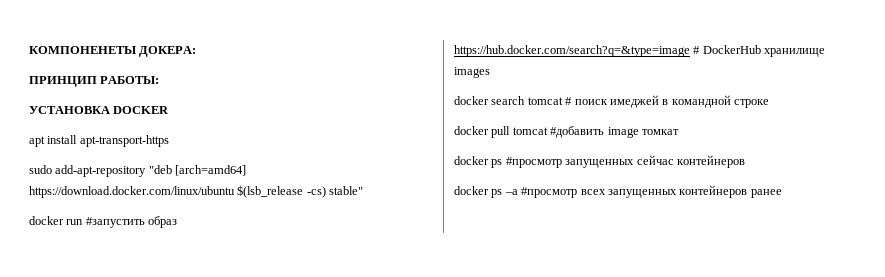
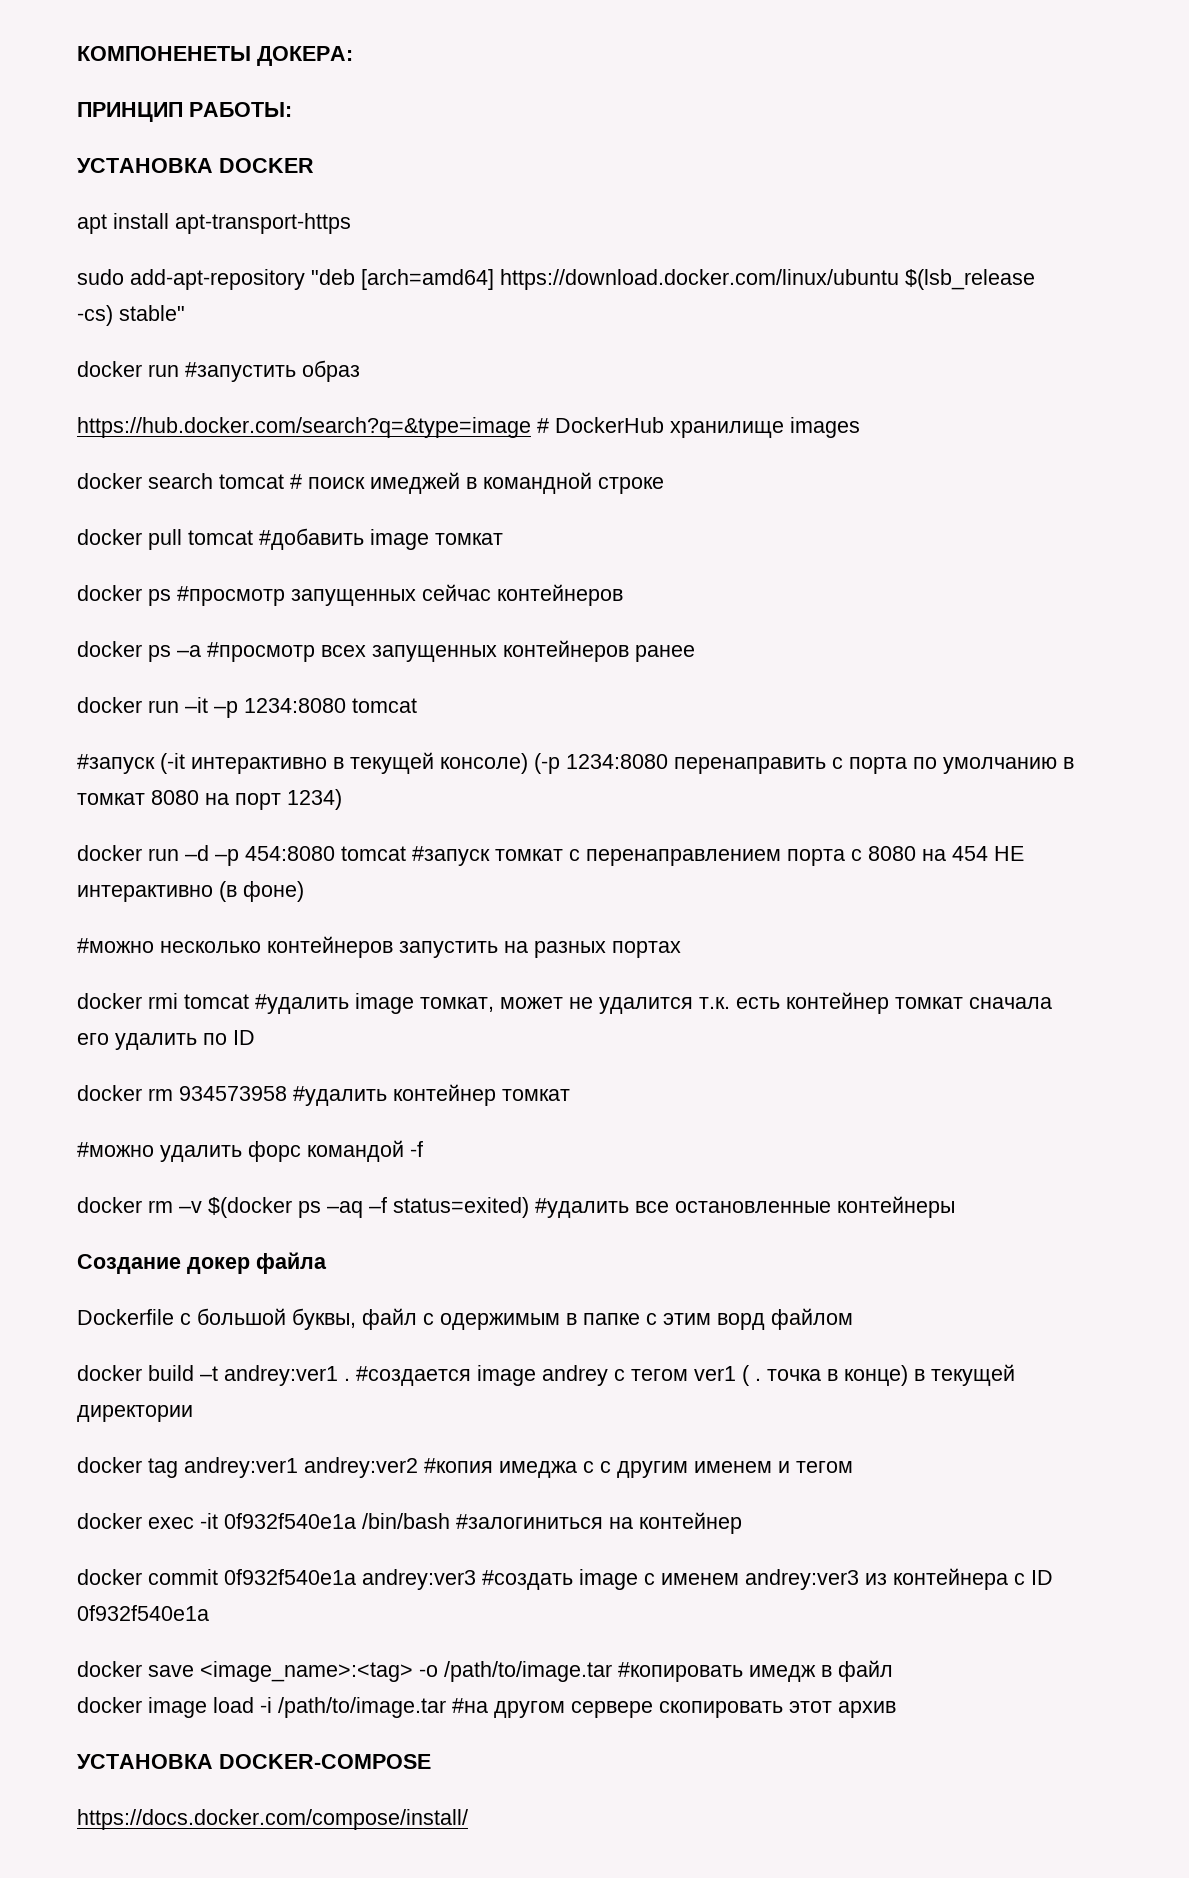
(782, 193) none -> [77,697,417,718] [77,752,1074,774] [77,789,342,810] [77,845,1024,866] [77,881,304,902] [77,936,681,958] [77,992,1052,1014] [77,1030,255,1050] [77,1084,570,1106] [77,1140,423,1162] [77,1196,955,1218] [77,1252,327,1274] [77,1308,853,1330] [77,1364,1015,1386] [77,1405,193,1422] [77,1457,853,1478] [77,1512,742,1534] [77,1568,1053,1590] [77,1605,209,1621] [77,1660,893,1682] [77,1697,896,1718] [77,1754,431,1769] [77,1809,468,1830] // docker run –it –p 1234:8080 tomcat // #запуск (-it интерактивно в текущей консоле) (-p 1234:8080 перенаправить с порта по умолчанию в томкат 8080 на порт 1234) // docker run –d –p 454:8080 tomcat #запуск томкат с перенаправлением порта с 8080 на 454 НЕ интерактивно (в фоне) // #можно несколько контейнеров запустить на разных портах // docker rmi tomcat #удалить image томкат, может не удалится т.к. есть контейнер томкат сначала его удалить по ID // docker rm 934573958 #удалить контейнер томкат // #можно удалить форс командой -f // docker rm –v $(docker ps –aq –f status=exited) #удалить все остановленные контейнеры // Создание докер файла // Dockerfile с большой буквы, файл с одержимым в папке с этим ворд файлом // docker build –t andrey:ver1 . #создается image andrey c тегом ver1 ( . точка в конце) в текущей директории // docker tag andrey:ver1 andrey:ver2 #копия имеджа с с другим именем и тегом // docker exec -it 0f932f540e1a /bin/bash #залогиниться на контейнер // docker commit 0f932f540e1a andrey:ver3 #создать image с именем andrey:ver3 из контейнера с ID 0f932f540e1a // docker save <image_name>:<tag> -o /path/to/image.tar #копировать имедж в файл // docker image load -i /path/to/image.tar #на другом сервере скопировать этот архив // УСТАНОВКА DOCKER-COMPOSE // https://docs.docker.com/compose/install/

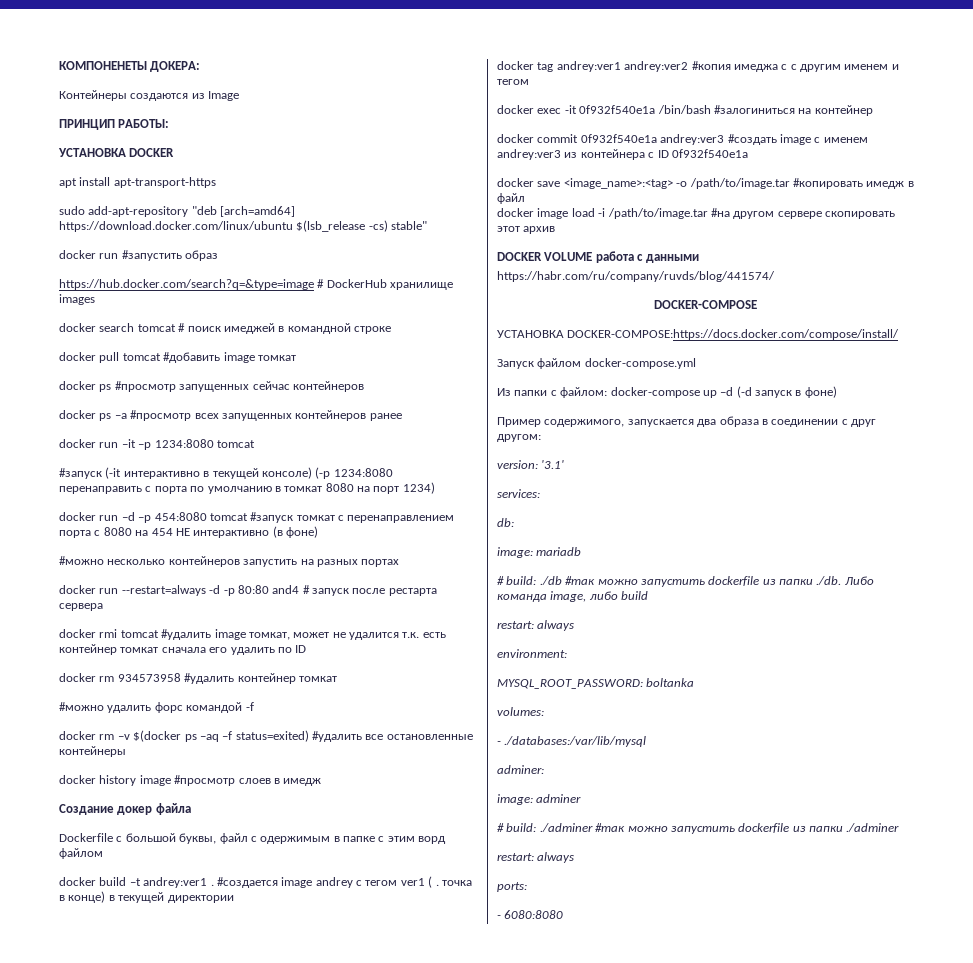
(353, 56) none -> [59,90,240,101] // Контейнеры создаются из Image
(681, 949) none -> [59,585,437,596] [59,603,103,611] // docker run --restart=always -d -p 80:80 and4 # запуск после рестарта сервера
(955, 1207) none -> [59,775,322,786] // docker history image #просмотр слоев в имедж
[77,1754,431,1769] [77,1809,468,1830] УСТАНОВКА DOCKER-COMPOSE // https://docs.docker.com/compose/install/ -> [497,251,699,263] [497,271,775,282] [654,300,757,309] [497,329,900,340] [497,358,696,369] [497,386,837,398] [497,416,876,427] [497,434,541,442] [497,460,565,469] [497,489,540,498] [497,518,514,527] [497,547,582,558] [497,576,874,587] [497,591,649,602] [497,620,575,631] [497,649,567,658] [497,678,695,689] [497,707,544,716] [497,736,647,747] [497,765,544,774] [497,794,582,805] [497,823,900,834] [497,852,575,863] [497,882,527,892] [497,910,564,919] DOCKER VOLUME работа с данными // https://habr.com/ru/company/ruvds/blog/441574/ // DOCKER-COMPOSE // УСТАНОВКА DOCKER-COMPOSE:https://docs.docker.com/compose/install/ // Запуск файлом docker-compose.yml // Из папки с файлом: docker-compose up –d (-d запуск в фоне) // Пример содержимого, запускается два образа в соединении с друг другом: // version: '3.1' // services: // db: // image: mariadb // # build: ./db #так можно запустить dockerfile из папки ./db. Либо команда image, либо build // restart: always // environment: // MYSQL_ROOT_PASSWORD: boltanka // volumes: // - ./databases:/var/lib/mysql // adminer: // image: adminer // # build: ./adminer #так можно запустить dockerfile из папки ./adminer // restart: always // ports: // - 6080:8080

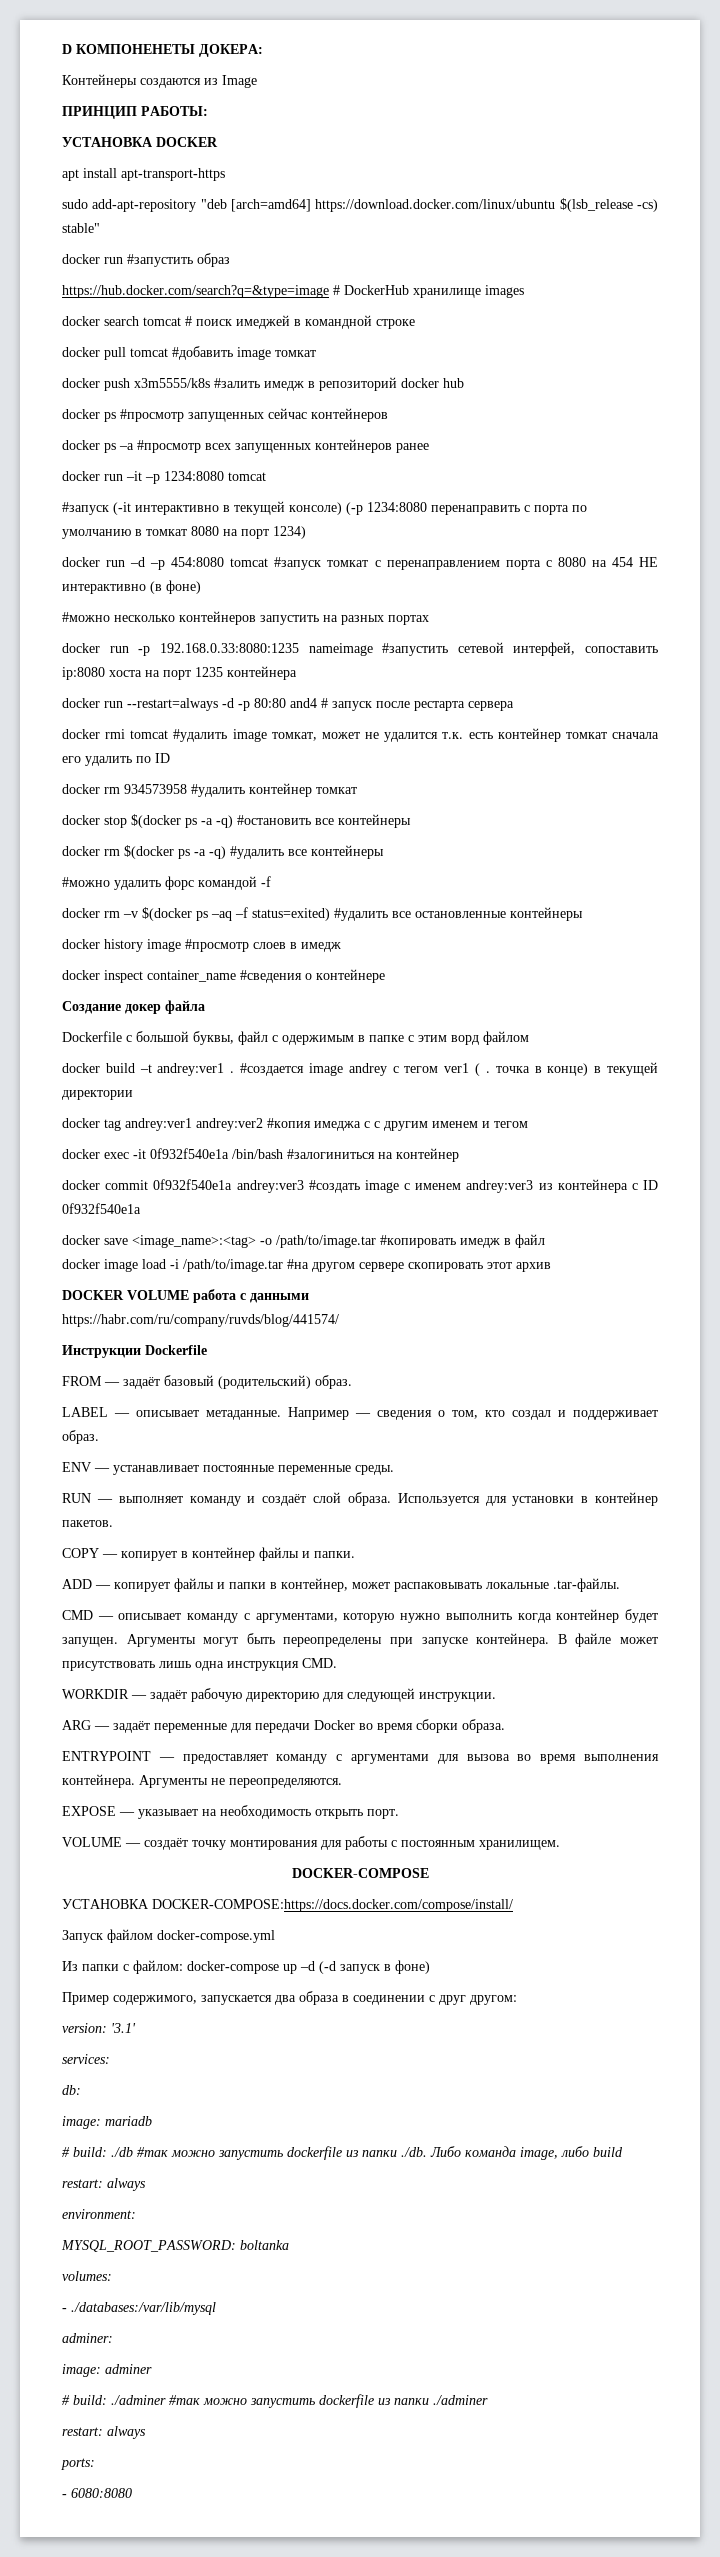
(59, 65) none -> [62,44,72,54] D
(296, 358) none -> [62,377,464,391] // docker push x3m5555/k8s #залить имедж в репозиторий docker hub
(400, 563) none -> [62,642,658,656] [62,666,297,680] // docker run -p 192.168.0.33:8080:1235 nameimage #запустить сетевой интерфей, сопоставить ip:8080 хоста на порт 1235 контейнера
(337, 679) none -> [62,814,411,828] [62,845,384,859] // docker stop $(docker ps -a -q) #остановить все контейнеры // docker rm $(docker ps -a -q) #удалить все контейнеры
(322, 782) none -> [62,969,385,983] // docker inspect container_name #сведения о контейнере
(775, 276) none -> [62,1345,207,1358] [62,1375,352,1389] [62,1407,658,1420] [62,1430,99,1444] [62,1462,394,1475] [62,1492,658,1506] [62,1520,113,1527] [62,1547,355,1561] [62,1578,620,1592] [62,1609,659,1623] [62,1633,659,1647] [62,1658,337,1671] [62,1688,496,1702] [62,1719,505,1733] [62,1751,659,1764] [62,1774,342,1788] [62,1805,399,1819] [62,1836,560,1850] // Инструкции Dockerfile // FROM — задаёт базовый (родительский) образ. // LABEL — описывает метаданные. Например — сведения о том, кто создал и поддерживает образ. // ENV — устанавливает постоянные переменные среды. // RUN — выполняет команду и создаёт слой образа. Используется для установки в контейнер пакетов. // COPY — копирует в контейнер файлы и папки. // ADD — копирует файлы и папки в контейнер, может распаковывать локальные .tar-файлы. // CMD — описывает команду с аргументами, которую нужно выполнить когда контейнер будет запущен. Аргументы могут быть переопределены при запуске контейнера. В файле может присутствовать лишь одна инструкция CMD. // WORKDIR — задаёт рабочую директорию для следующей инструкции. // ARG — задаёт переменные для передачи Docker во время сборки образа. // ENTRYPOINT — предоставляет команду с аргументами для вызова во время выполнения контейнера. Аргументы не переопределяются. // EXPOSE — указывает на необходимость открыть порт. // VOLUME — создаёт точку монтирования для работы с постоянным хранилищем.

